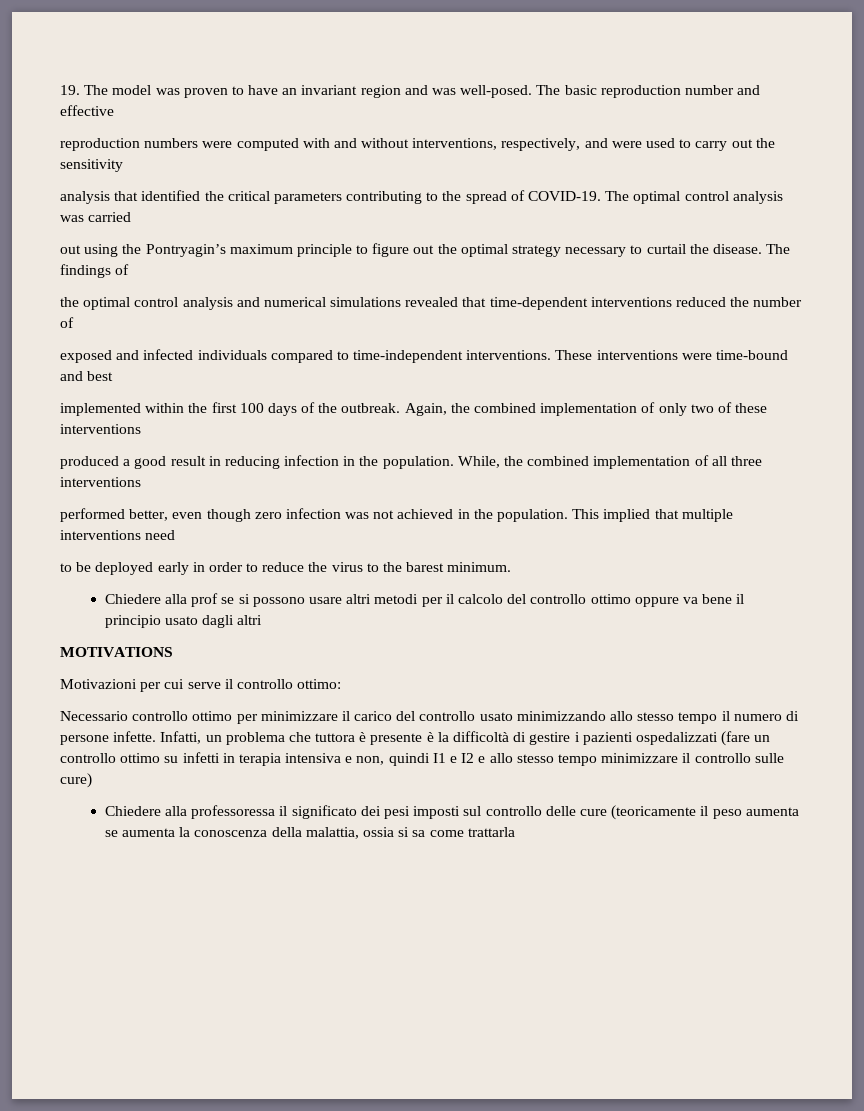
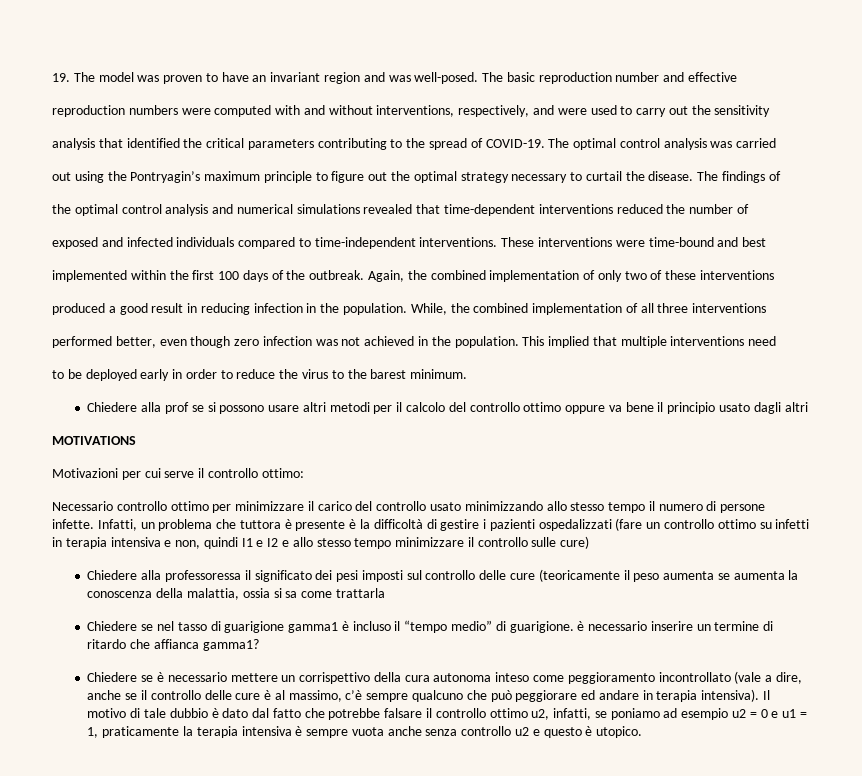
(515, 832) none -> [87,620,774,633] [87,639,259,651] [87,671,802,684] [87,689,771,702] [87,708,807,720] [87,726,643,738] // Chiedere se nel tasso di guarigione gamma1 è incluso il “tempo medio” di guarigione. è necessario inserire un termine di ritardo che affianca gamma1? // Chiedere se è necessario mettere un corrispettivo della cura autonoma inteso come peggioramento incontrollato (vale a dire, anche se il controllo delle cure è al massimo, c’è sempre qualcuno che può peggiorare ed andare in terapia intensiva). Il motivo di tale dubbio è dato dal fatto che potrebbe falsare il controllo ottimo u2, infatti, se poniamo ad esempio u2 = 0 e u1 = 1, praticamente la terapia intensiva è sempre vuota anche senza controllo u2 e questo è utopico.

